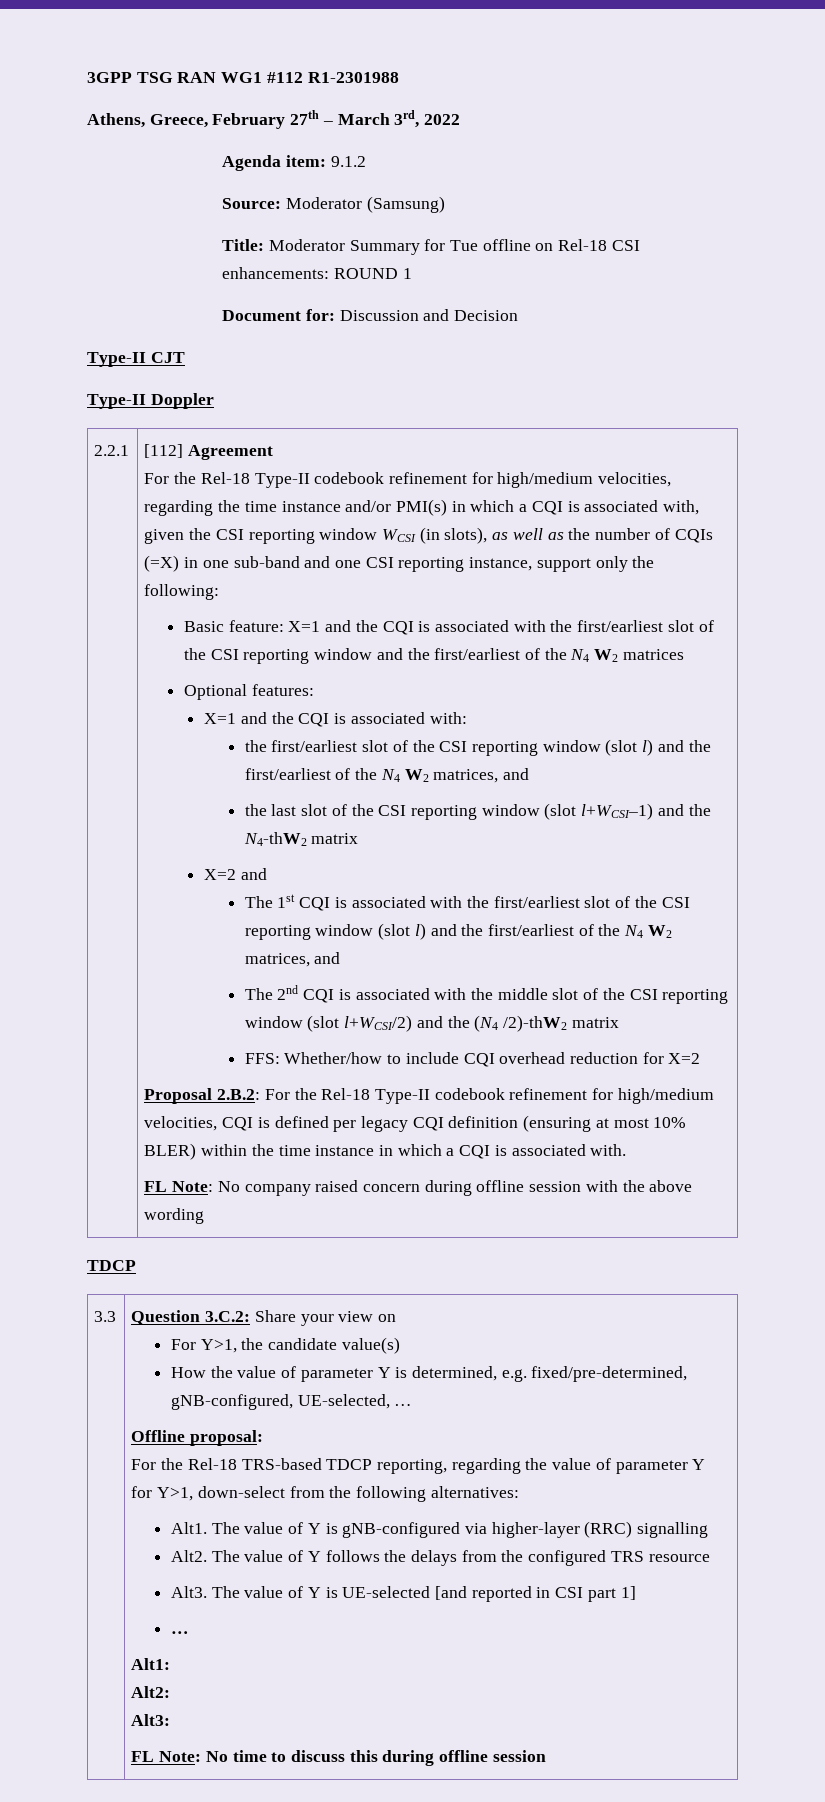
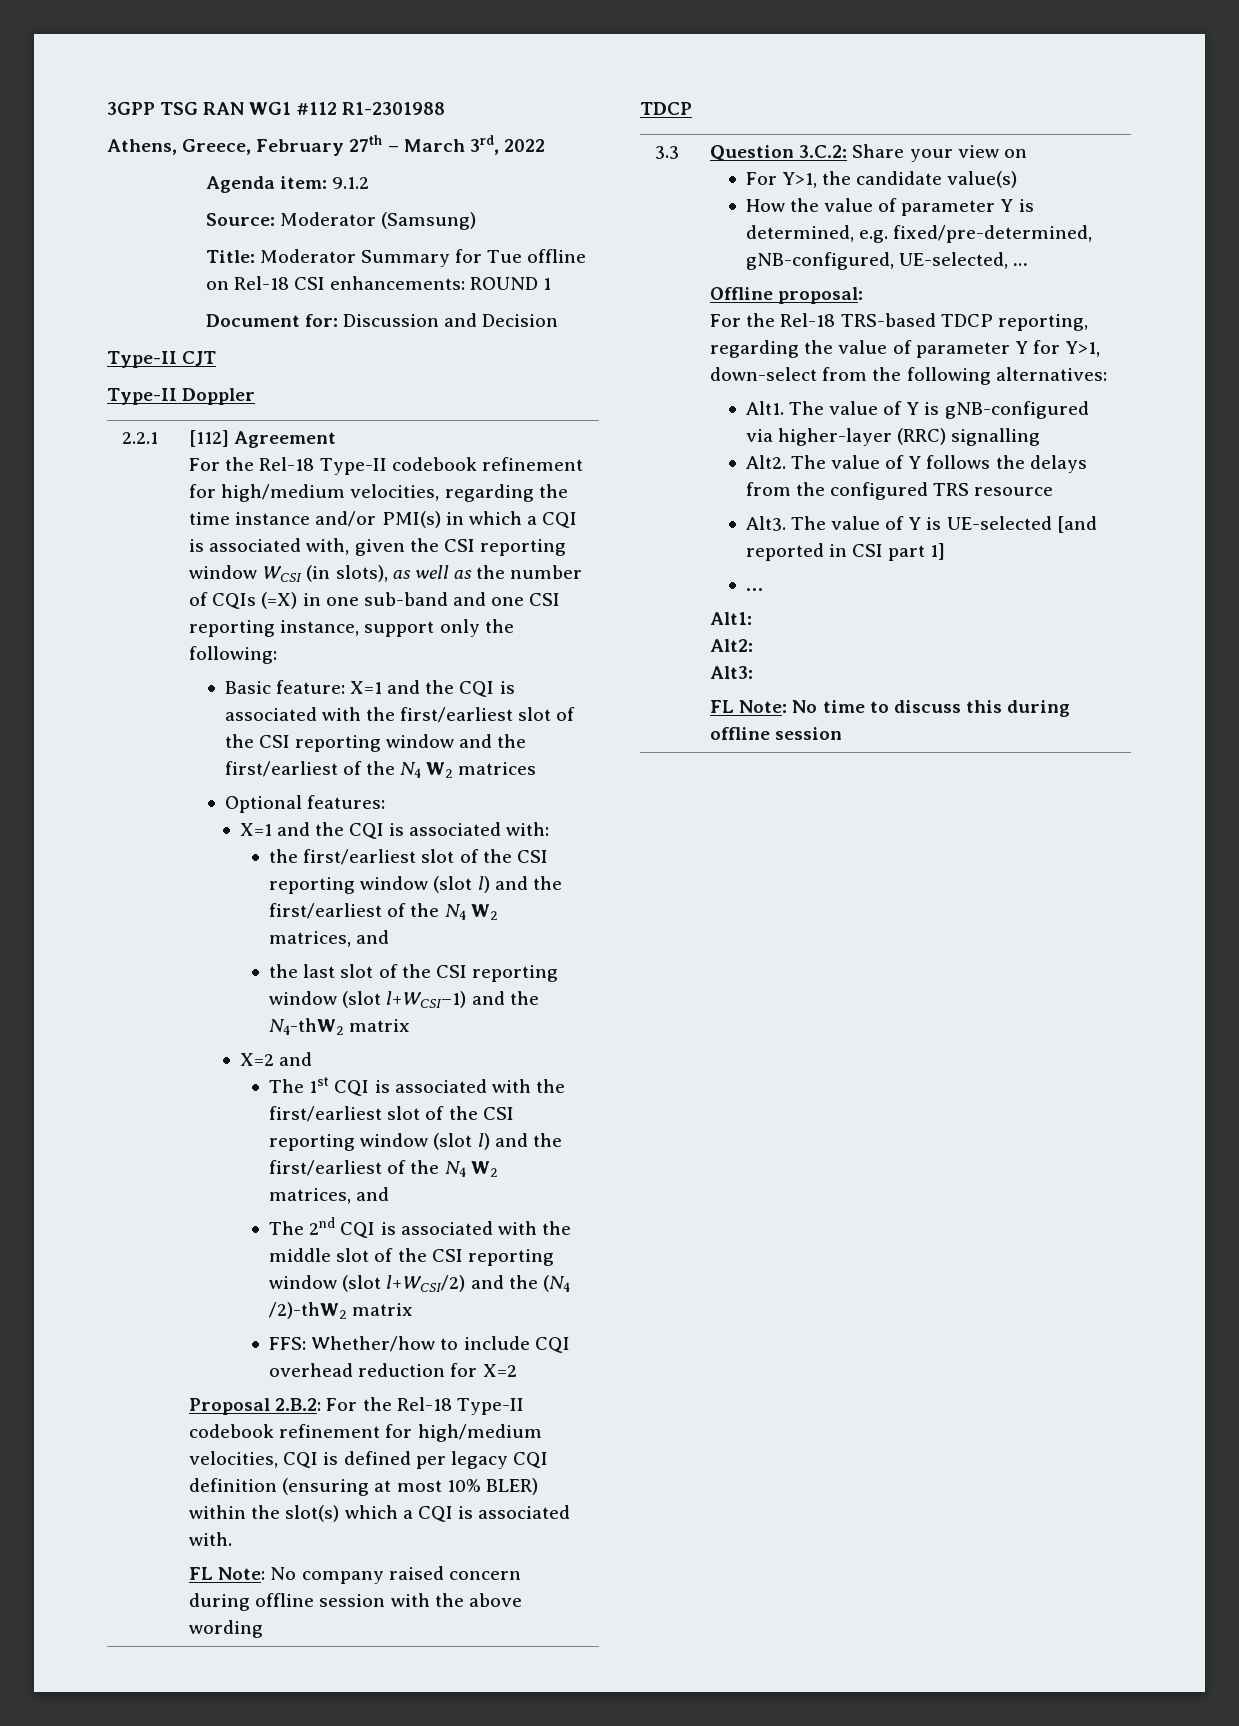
[278,1145,394,1156] time instance in -> [285,1505,340,1522] slot(s)

